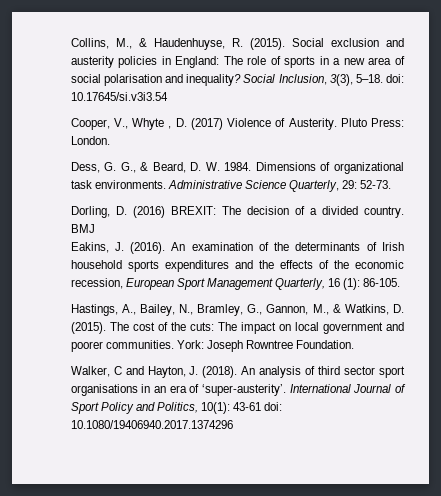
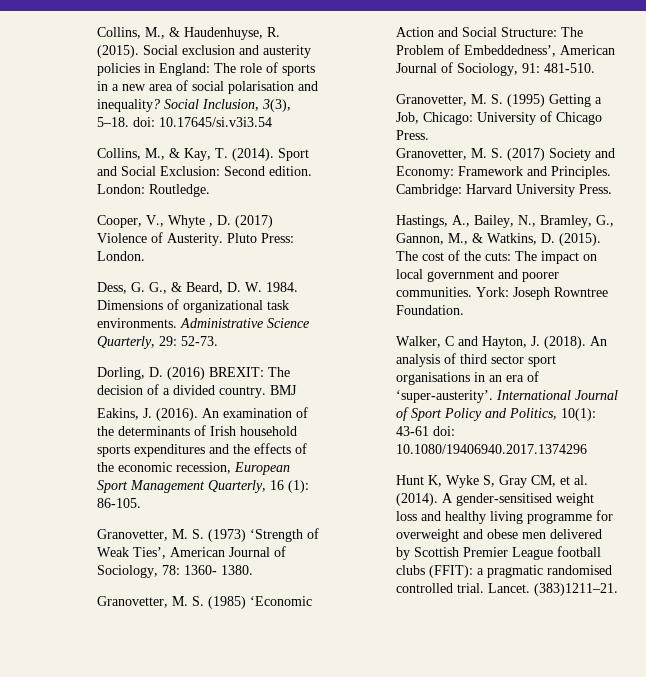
(168, 96) none -> [97,148,310,161] [97,166,313,176] [97,184,211,197] // Collins, M., & Kay, T. (2014). Sport and Social Exclusion: Second edition. London: Routledge.
(401, 282) none -> [97,528,320,542] [97,546,287,559] [97,565,254,578] [97,596,313,609] [396,27,584,37] [396,44,616,57] [396,62,596,76] [396,94,603,107] [396,111,603,125] [396,130,430,140] [396,148,616,161] [396,166,612,179] [396,184,613,197] // Granovetter, M. S. (1973) ‘Strength of Weak Ties’, American Journal of Sociology, 78: 1360- 1380. // Granovetter, M. S. (1985) ‘Economic Action and Social Structure: The Problem of Embeddedness’, American Journal of Sociology, 91: 481-510. // Granovetter, M. S. (1995) Getting a Job, Chicago: University of Chicago Press. // Granovetter, M. S. (2017) Society and Economy: Framework and Principles. Cambridge: Harvard University Press.
(233, 424) none -> [396,475,589,488] [396,493,595,506] [396,510,614,524] [396,529,603,542] [396,546,602,560] [396,565,613,578] [396,583,619,596] // Hunt K, Wyke S, Gray CM, et al. (2014). A gender-sensitised weight loss and healthy living programme for overweight and obese men delivered by Scottish Premier League football clubs (FFIT): a pragmatic randomised controlled trial. Lancet. (383)1211–21.

